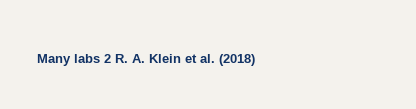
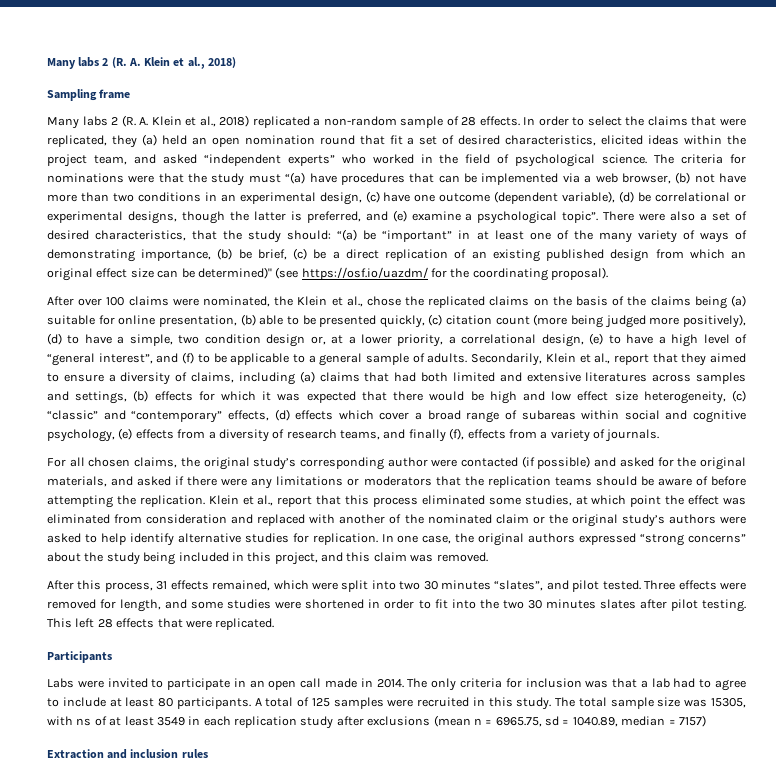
[37,54,255,66] Many labs 2 R. A. Klein et al. (2018) -> [47,57,236,69] [47,89,131,101] [47,115,746,129] [47,134,747,148] [47,154,746,167] [47,172,746,186] [47,191,747,205] [47,210,748,224] [47,229,747,243] [47,248,747,262] [47,267,609,281] [47,295,746,309] [47,314,746,328] [47,333,748,347] [47,352,747,366] [47,371,747,385] [47,390,747,404] [47,409,746,423] [47,428,660,442] [47,456,747,470] [47,476,746,489] [47,495,747,508] [47,514,746,527] [47,533,746,546] [47,552,488,565] [47,580,747,592] [47,599,746,612] [47,618,275,630] [47,651,112,663] [47,678,746,691] [47,697,747,710] [47,715,706,729] [47,749,208,759] Many labs 2 (R. A. Klein et al., 2018) // Sampling frame // Many labs 2 (R. A. Klein et al., 2018) replicated a non-random sample of 28 effects. In order to select the claims that were replicated, they (a) held an open nomination round that fit a set of desired characteristics, elicited ideas within the project team, and asked “independent experts” who worked in the field of psychological science. The criteria for nominations were that the study must “(a) have procedures that can be implemented via a web browser, (b) not have more than two conditions in an experimental design, (c) have one outcome (dependent variable), (d) be correlational or experimental designs, though the latter is preferred, and (e) examine a psychological topic”. There were also a set of desired characteristics, that the study should: “(a) be “important” in at least one of the many variety of ways of demonstrating importance, (b) be brief, (c) be a direct replication of an existing published design from which an original effect size can be determined)" (see https://osf.io/uazdm/ for the coordinating proposal). // After over 100 claims were nominated, the Klein et al., chose the replicated claims on the basis of the claims being (a) suitable for online presentation, (b) able to be presented quickly, (c) citation count (more being judged more positively), (d) to have a simple, two condition design or, at a lower priority, a correlational design, (e) to have a high level of “general interest”, and (f) to be applicable to a general sample of adults. Secondarily, Klein et al., report that they aimed to ensure a diversity of claims, including (a) claims that had both limited and extensive literatures across samples and settings, (b) effects for which it was expected that there would be high and low effect size heterogeneity, (c) “classic” and “contemporary” effects, (d) effects which cover a broad range of subareas within social and cognitive psychology, (e) effects from a diversity of research teams, and finally (f), effects from a variety of journals. // For all chosen claims, the original study’s corresponding author were contacted (if possible) and asked for the original materials, and asked if there were any limitations or moderators that the replication teams should be aware of before attempting the replication. Klein et al., report that this process eliminated some studies, at which point the effect was eliminated from consideration and replaced with another of the nominated claim or the original study’s authors were asked to help identify alternative studies for replication. In one case, the original authors expressed “strong concerns” about the study being included in this project, and this claim was removed. // After this process, 31 effects remained, which were split into two 30 minutes “slates”, and pilot tested. Three effects were removed for length, and some studies were shortened in order to fit into the two 30 minutes slates after pilot testing. This left 28 effects that were replicated. // Participants // Labs were invited to participate in an open call made in 2014. The only criteria for inclusion was that a lab had to agree to include at least 80 participants. A total of 125 samples were recruited in this study. The total sample size was 15305, with ns of at least 3549 in each replication study after exclusions (mean n = 6965.75, sd = 1040.89, median = 7157) // Extraction and inclusion rules

